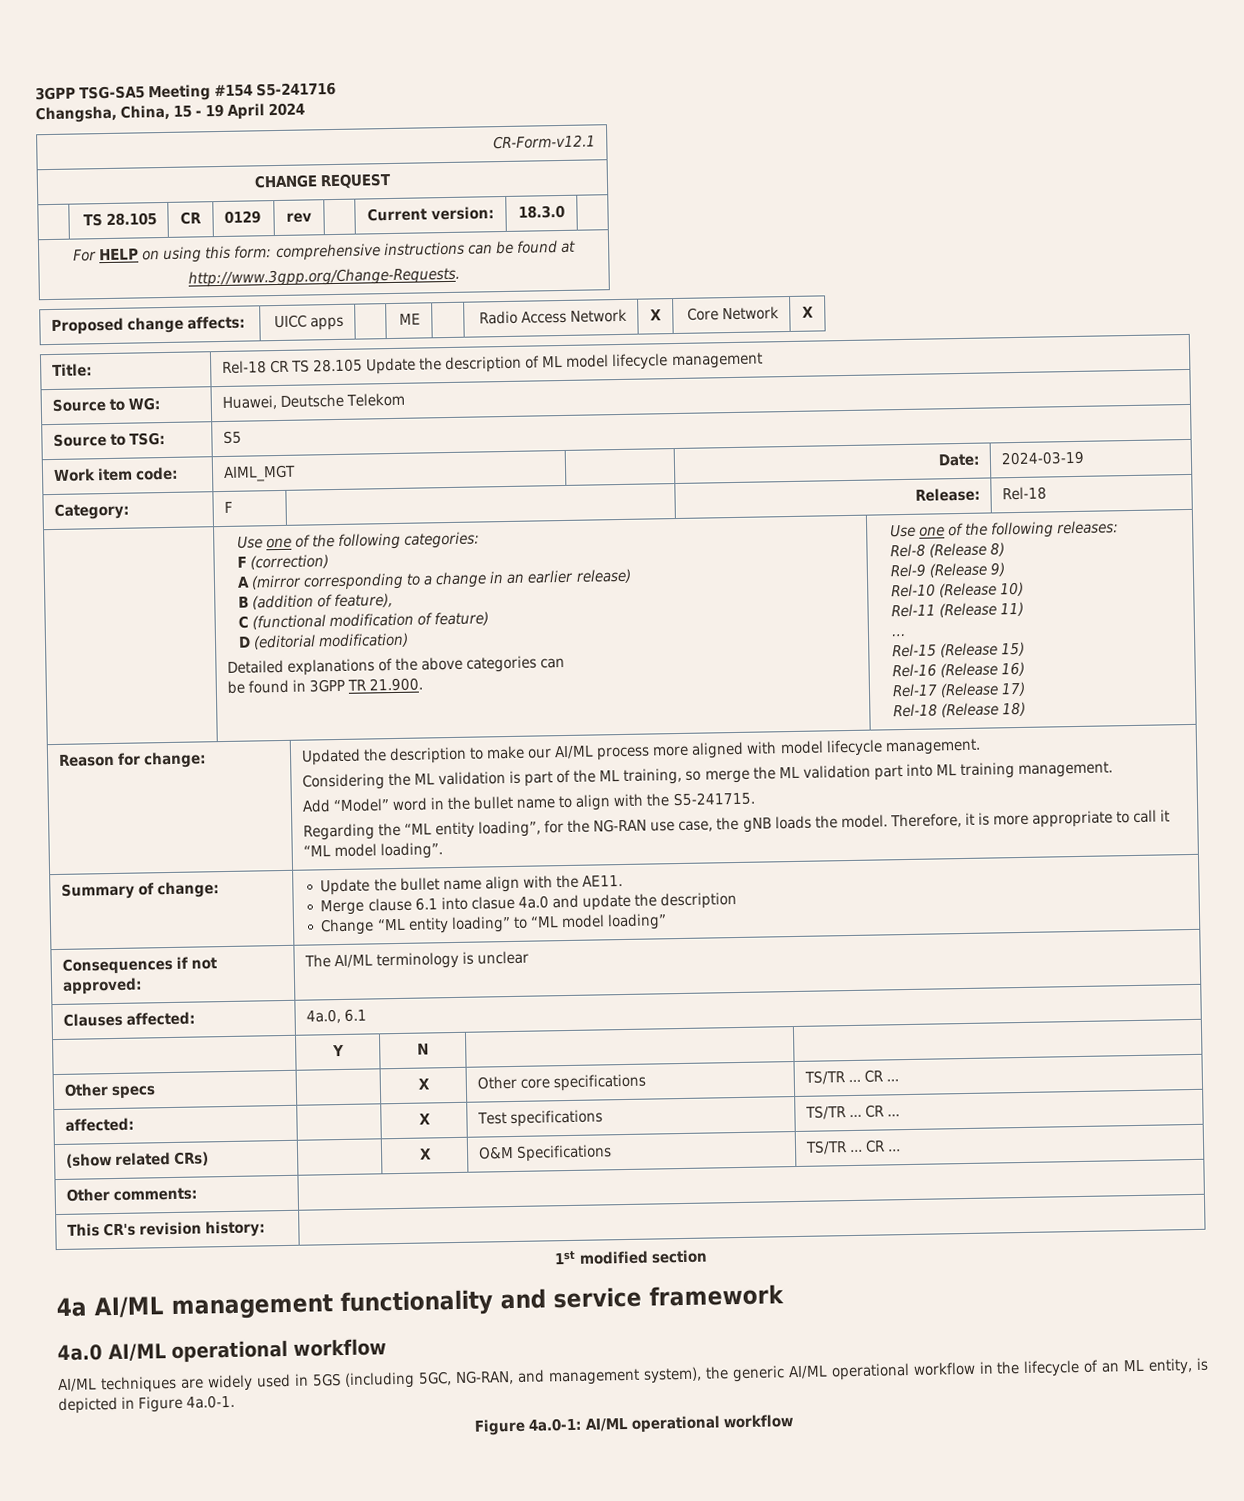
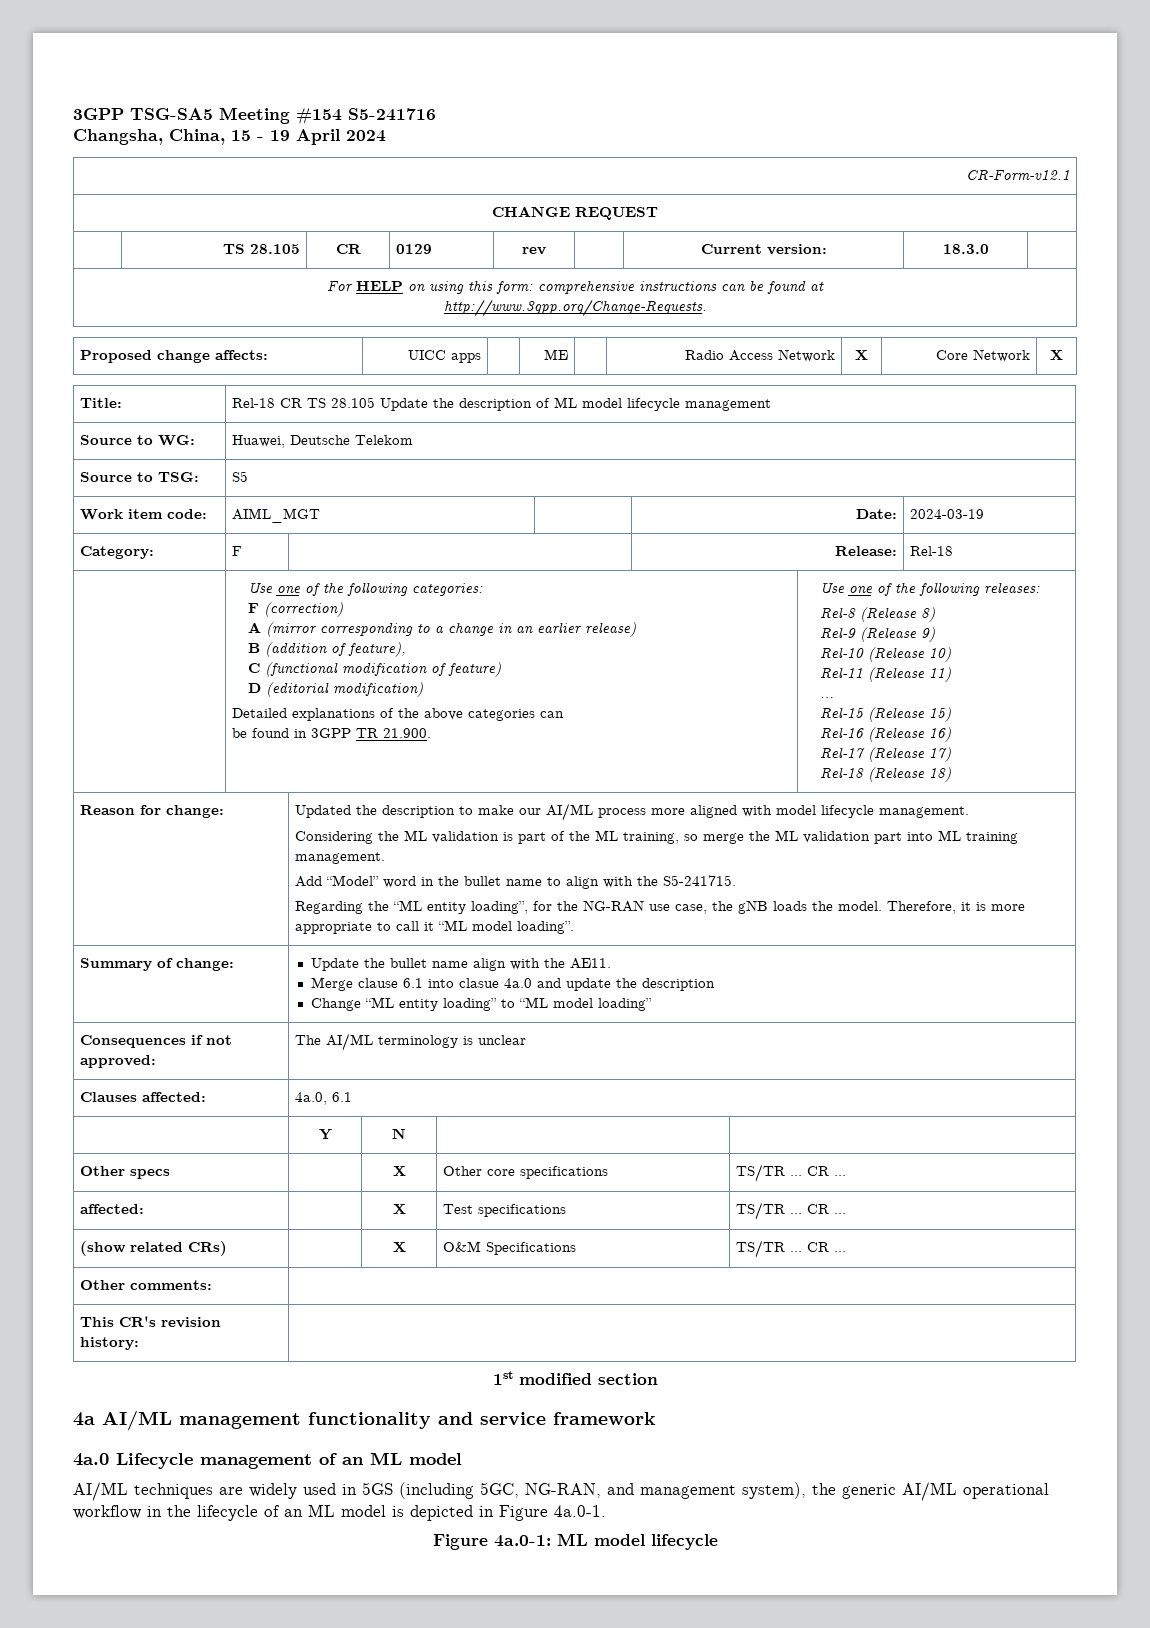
[108,1338,387,1364] AI/ML operational workflow -> [116,1452,462,1469] Lifecycle management of an ML model
[1148,1358,1194,1375] entity, -> [341,1505,386,1517] model
[584,1414,793,1433] AI/ML operational workflow -> [556,1533,718,1550] ML model lifecycle

